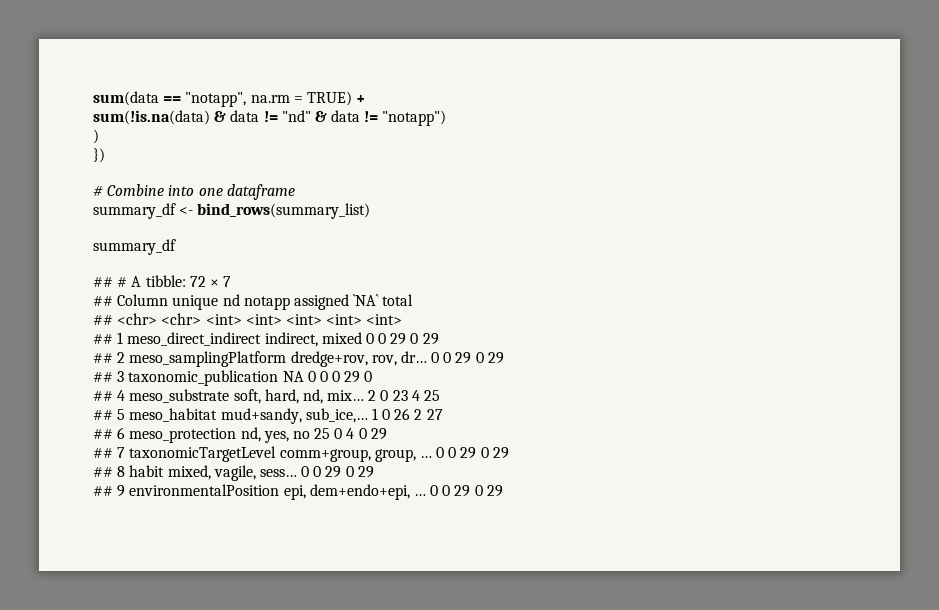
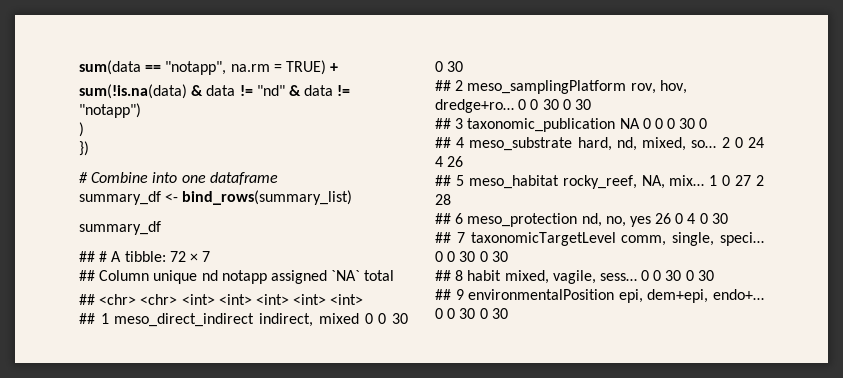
[390,333,439,345] 29 0 29 -> [392,313,409,324] [435,61,464,72] 30 0 30
[290,351,504,367] dredge+rov, rov, dr… 0 0 29 0 29 -> [630,80,687,94] [435,99,591,113] rov, hov, dredge+ro… 0 0 30 0 30
[344,371,361,383] 29 -> [679,118,696,129] 30
[233,389,261,404] soft, -> (573, 144) none
[327,390,441,401] [93,408,443,424] mix… 2 0 23 4 25 // ## 5 meso_habitat mud+sandy, sub_ice,… 1 0 26 2 27 -> [642,137,764,151] [435,156,464,167] [435,175,765,189] [435,194,451,205] mixed, so… 2 0 24 4 26 // ## 5 meso_habitat rocky_reef, NA, mix… 1 0 27 2 28
[263,428,331,443] yes, no 25 -> [605,213,672,227] no, yes 26
[370,428,387,440] 29 -> [711,213,728,224] 30
[279,447,509,462] comm+group, group, … 0 0 29 0 29 -> [621,232,764,246] [435,251,508,262] comm, single, speci… 0 0 30 0 30
[325,466,374,478] 29 0 29 -> [665,270,714,281] 30 0 30
[309,484,503,500] dem+endo+epi, … 0 0 29 0 29 -> [647,289,764,303] [435,308,508,319] dem+epi, endo+… 0 0 30 0 30

